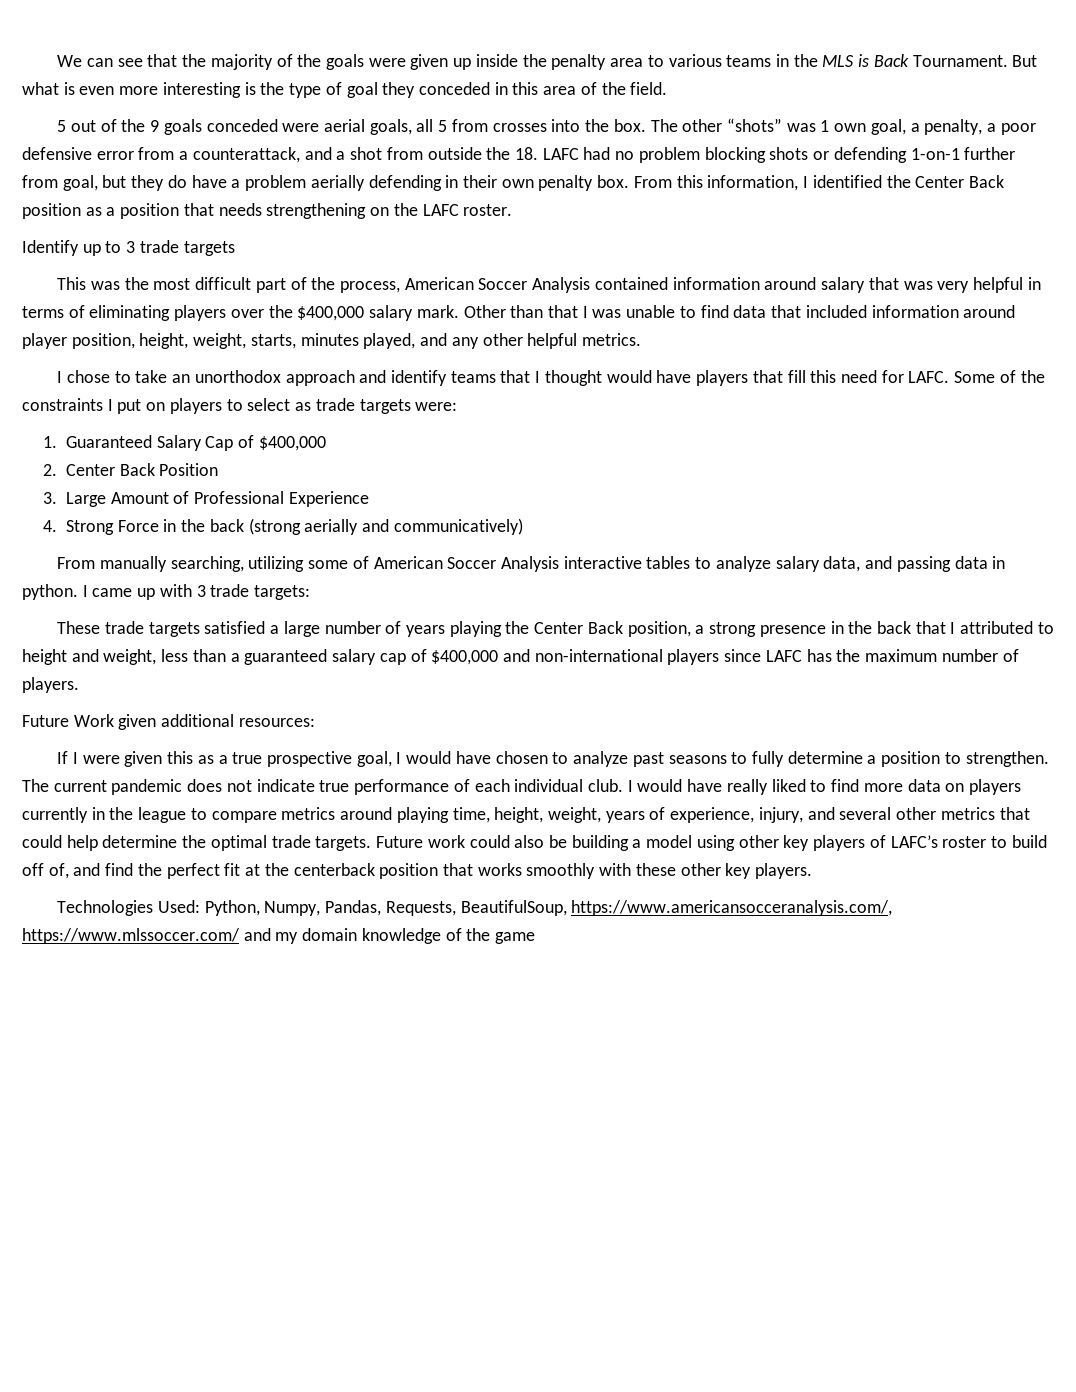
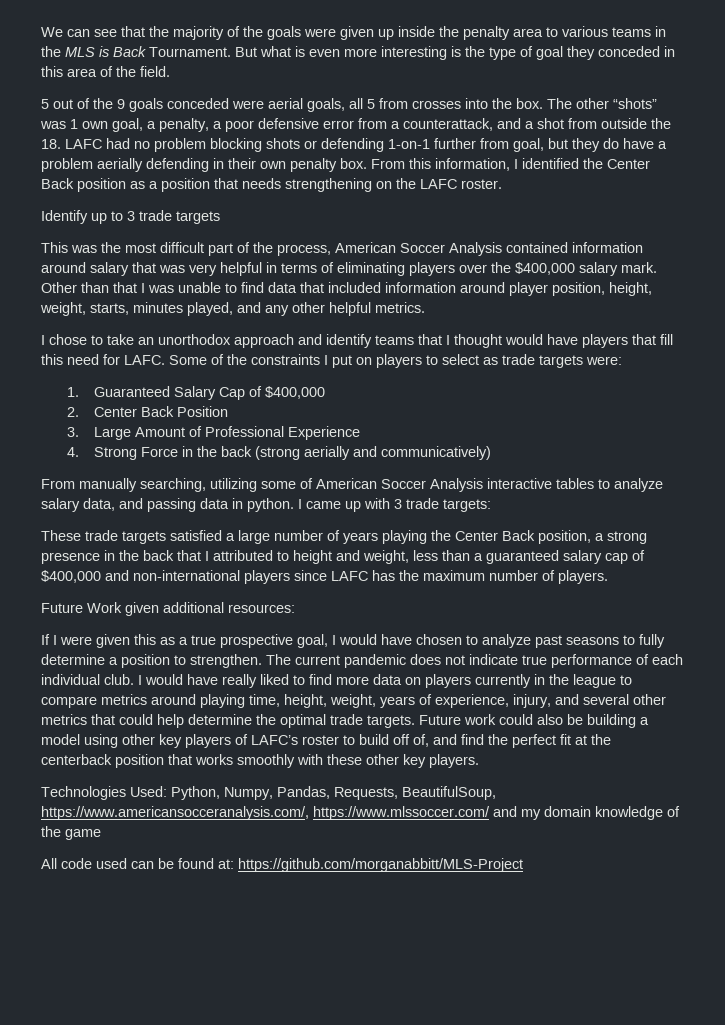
(536, 938) none -> [41,858,523,872] // All code used can be found at: https://github.com/morganabbitt/MLS-Project

